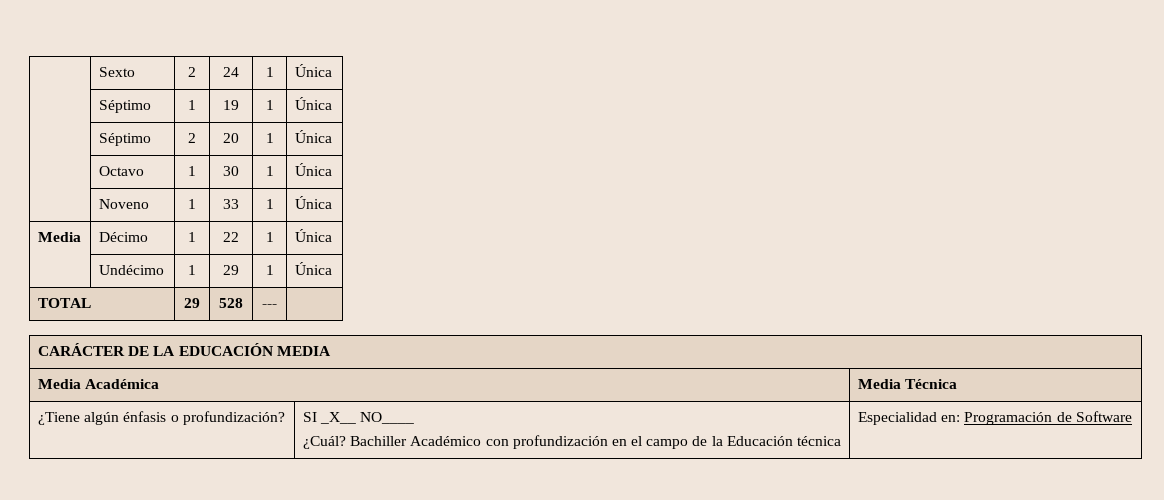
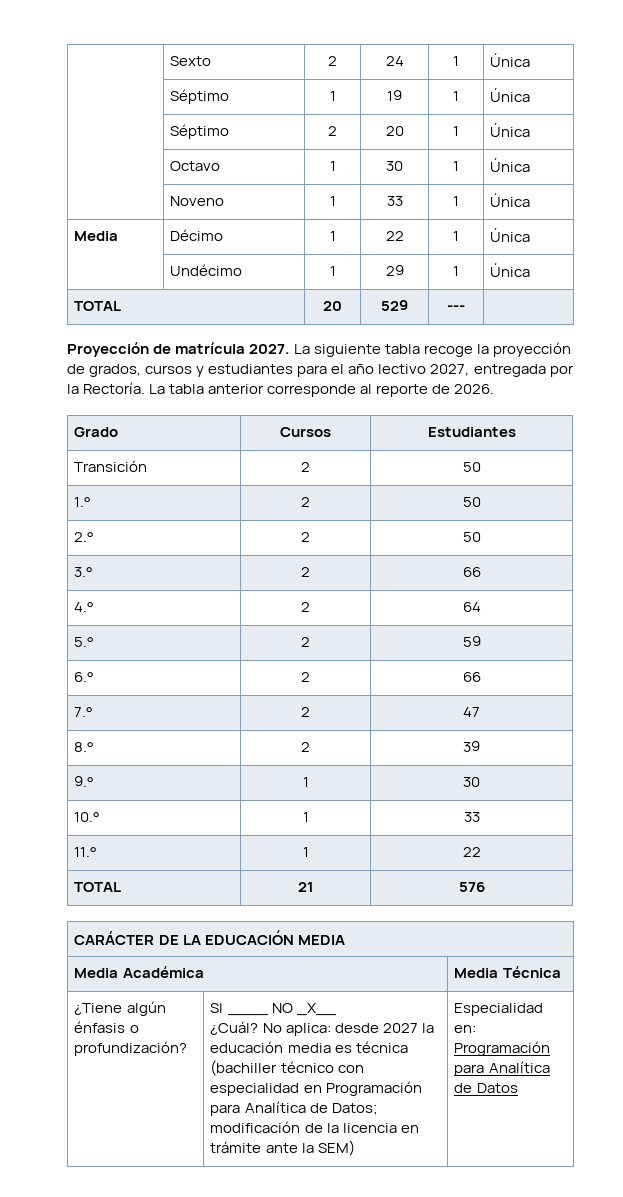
[184,298,200,308] [219,298,243,308] 29 | 528 -> [323,301,342,311] [381,300,408,311] 20 | 529
(277, 306) none -> [67,342,572,357] [67,364,574,377] [67,382,495,397] [74,427,119,437] [280,427,331,437] [427,427,516,437] [74,460,148,472] [301,462,310,472] [462,462,481,472] [74,497,92,507] [301,497,310,507] [462,497,481,507] [74,532,95,542] [301,532,310,542] [462,532,481,542] [74,567,94,577] [301,567,310,577] [462,567,481,577] [74,602,95,612] [301,602,310,612] [462,602,481,612] [74,637,95,647] [301,637,310,647] [462,636,481,647] [74,672,95,682] [301,672,310,682] [462,672,481,682] [74,707,94,717] [301,707,310,717] [463,707,480,717] [74,742,95,752] [301,742,310,752] [463,741,480,752] [74,776,95,787] [302,777,309,787] [463,777,480,787] [74,812,101,822] [302,812,309,822] [463,812,480,822] [74,847,98,857] [302,847,309,857] [462,847,481,857] [74,882,122,892] [297,882,314,892] [458,882,485,892] // Proyección de matrícula 2027. La siguiente tabla recoge la proyección de grados, cursos y estudiantes para el año lectivo 2027, entregada por la Rectoría. La tabla anterior corresponde al reporte de 2026. // Grado | Cursos | Estudiantes // Transición | 2 | 50 // 1.° | 2 | 50 // 2.° | 2 | 50 // 3.° | 2 | 66 // 4.° | 2 | 64 // 5.° | 2 | 59 // 6.° | 2 | 66 // 7.° | 2 | 47 // 8.° | 2 | 39 // 9.° | 1 | 30 // 10.° | 1 | 33 // 11.° | 1 | 22 // TOTAL | 21 | 576
(317, 417) none -> [227,1013,268,1016] [271,1003,293,1013] ____ NO
[360,412,415,424] NO____ -> (336, 1009) none
[350,435,841,449] Bachiller Académico con profundización en el campo de la Educación técnica -> [262,1023,434,1036] [210,1041,408,1053] [210,1060,364,1076] [210,1081,422,1096] [210,1101,378,1116] [210,1121,419,1133] [210,1140,355,1156] No aplica: desde 2027 la educación media es técnica (bachiller técnico con especialidad en Programación para Analítica de Datos; modificación de la licencia en trámite ante la SEM)
[1056,411,1132,422] de Software -> [454,1061,550,1076] [454,1083,518,1093] para Analítica de Datos

